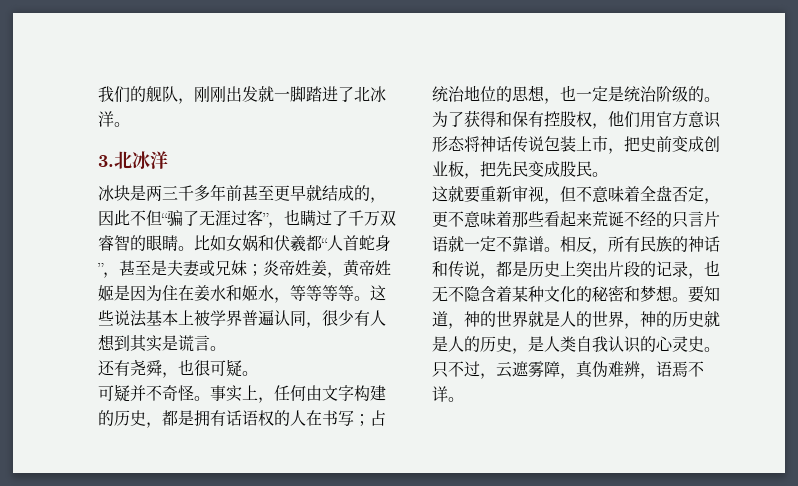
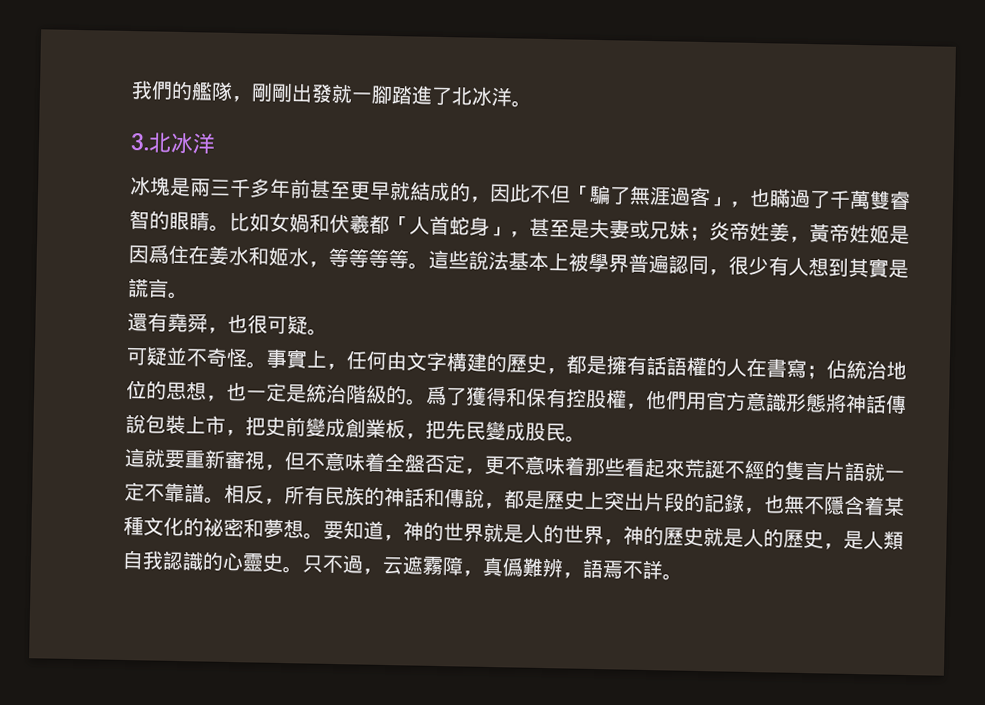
[98,86,338,104] 我们的舰队，刚刚出发就一脚踏进 -> [131,80,433,105] 我們的艦隊，剛剛出發就一腳踏進
[114,185,162,201] 块是两 -> [149,176,211,197] 塊是兩
[322,185,338,201] 结 -> [409,181,431,201] 結
[161,209,396,228] “骗了无涯过客”，也瞒过了千万双 -> [569,184,891,210] 「騙了無涯過客」，也瞞過了千萬雙
[242,235,258,251] 娲 -> [289,213,310,233] 媧
[321,238,328,249] “ -> [389,215,410,233] 「
[98,263,104,274] ” -> [489,225,510,237] 」
[343,259,360,277] 黄 -> [809,223,830,243] 黃
[146,285,162,301] 为 -> [148,244,170,264] 爲
[370,285,386,301] [98,310,130,326] 这些说 -> [428,249,489,270] 這些說
[210,310,290,326] 学界普遍认 -> [588,252,689,274] 學界普遍認
[146,335,194,352] 实是谎 -> [868,258,909,278] [127,277,149,298] 實是謊
[98,359,146,376] 还有尧 -> [127,312,188,333] 還有堯
[130,385,146,401] 并 -> [166,346,188,367] 並
[226,385,242,402] 实 -> [286,349,308,369] 實
[354,385,386,401] [98,410,386,428] [432,86,448,102] 构建的历史，都是拥有话语权的人在书写；占统 -> [446,352,867,380] 構建的歷史，都是擁有話語權的人在書寫；佔統
[624,86,720,102] [432,110,721,129] [432,136,576,153] 统治阶级的。为了获得和保有控股权，他们用官方意识形态将神话传说包装 -> [306,383,907,414] [125,413,186,435] 統治階級的。爲了獲得和保有控股權，他們用官方意識形態將神話傳說包裝
[672,136,720,152] [432,161,448,176] 变成创业 -> [305,417,386,438] 變成創業
[528,161,544,177] 变 -> [485,420,506,441] 變
[432,186,448,202] 这 -> [124,447,146,468] 這
[512,185,544,202] 审视 -> [224,449,266,470] 審視
[656,186,672,201] 盘 -> [404,453,426,473] 盤
[576,211,720,228] [432,236,448,252] 来荒诞不经的只言片语 -> [664,458,865,482] 來荒誕不經的隻言片語
[528,236,544,252] 谱 -> [184,483,205,503] 譜
[704,236,720,252] [432,260,720,279] [432,285,656,302] 话和传说，都是历史上突出片段的记录，也无不隐含着某种文化的秘密和梦 -> [404,487,905,516] [123,515,284,539] 話和傳說，都是歷史上突出片段的記錄，也無不隱含着某種文化的祕密和夢
[672,311,688,327] 历 -> [663,527,684,546] 歷
[480,336,496,352] 历 -> [783,529,804,549] 歷
[560,336,720,353] [432,360,704,379] [432,386,448,402] 类自我认识的心灵史。只不过，云遮雾障，真伪难辨，语焉不详 -> [883,530,904,550] [122,549,664,580] 類自我認識的心靈史。只不過，云遮霧障，真僞難辨，語焉不詳

